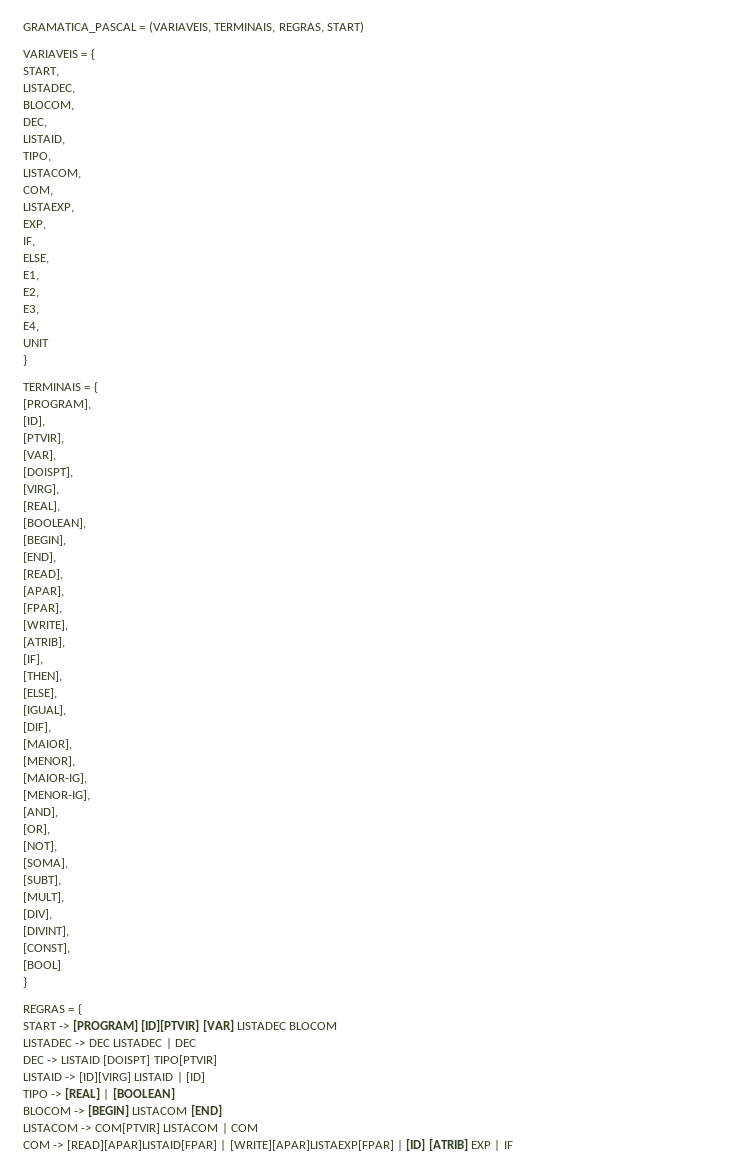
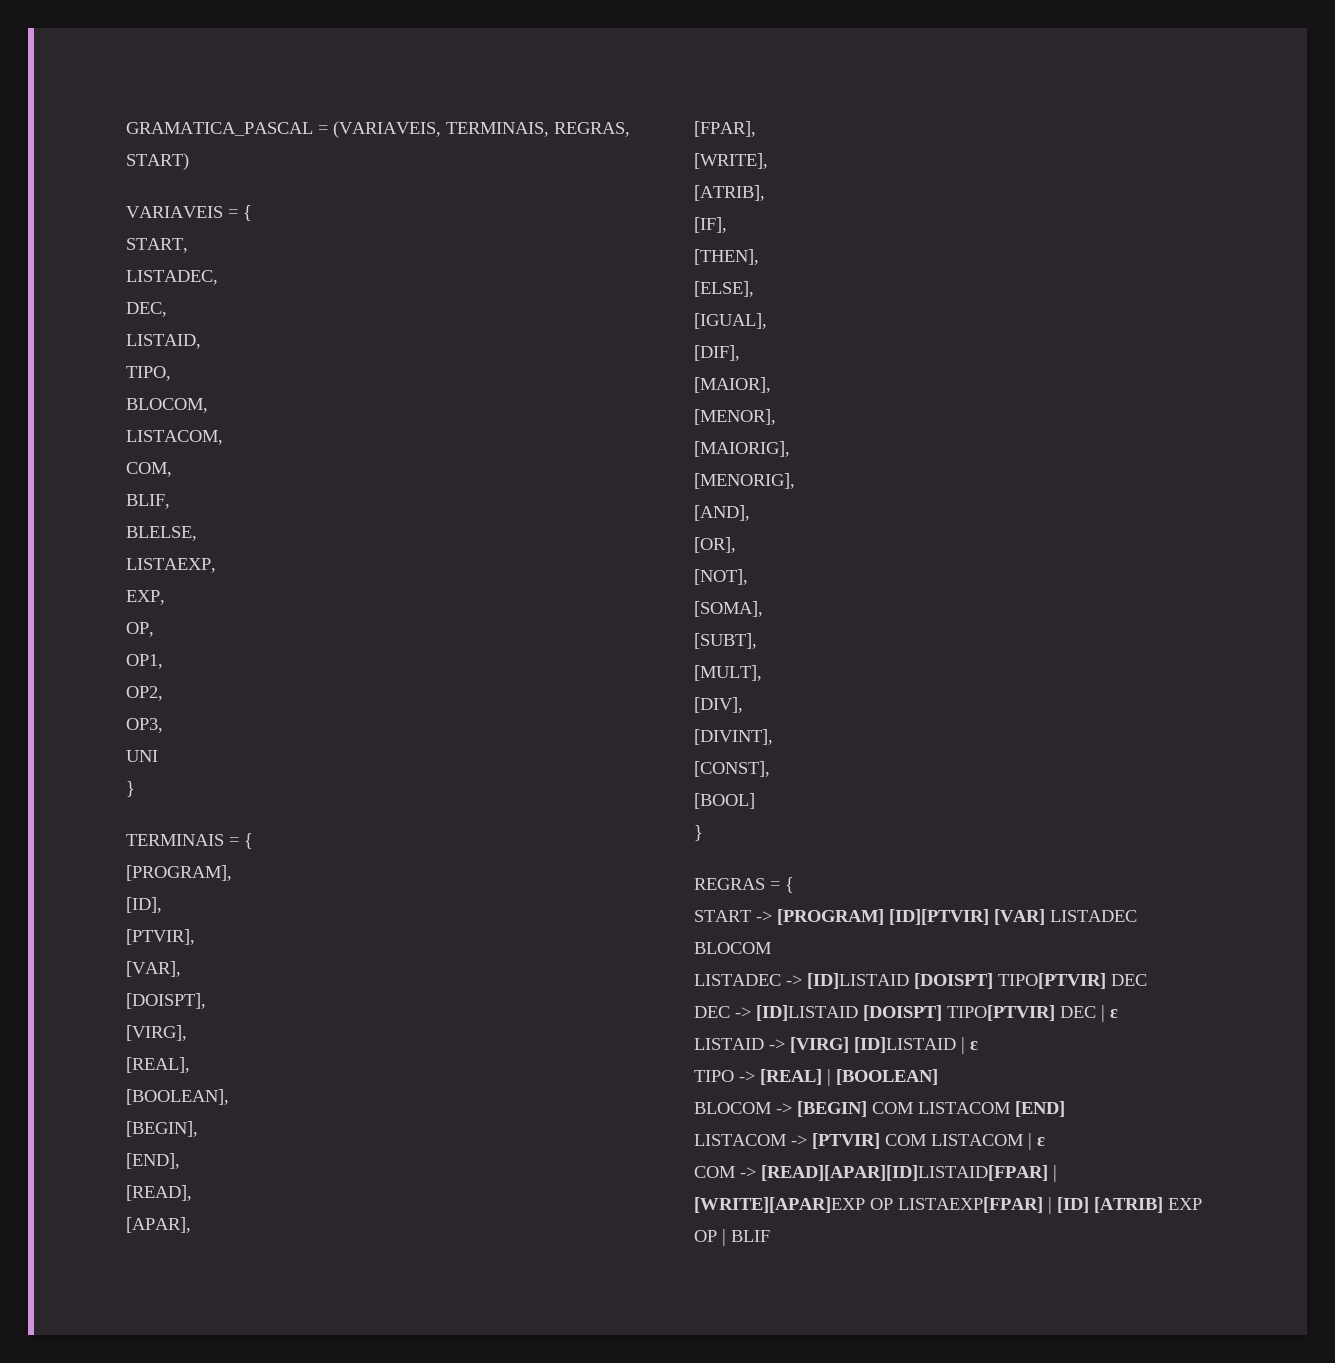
[23,101,74,111] // BLOCOM, -> (218, 277) none
(51, 157) none -> [126,398,208,413] // BLOCOM,
(53, 191) none -> [126,494,170,509] [126,526,197,541] // BLIF, // BLELSE,
[23,237,35,247] [23,254,49,264] [23,271,39,281] [23,288,39,298] [23,305,39,315] [23,322,39,332] [23,339,49,347] IF, // ELSE, // E1, // E2, // E3, // E4, // UNIT -> [126,622,154,637] [126,654,163,669] [126,686,163,701] [126,718,163,733] [126,750,158,762] OP, // OP1, // OP2, // OP3, // UNI
[23,773,87,784] [23,790,90,801] [MAIOR-IG], // [MENOR-IG], -> [694,441,790,457] [694,473,795,489] [MAIORIG], // [MENORIG],
[88,1038,172,1049] DEC LISTADEC | -> [807,973,1106,989] [ID]LISTAID [DOISPT] TIPO[PTVIR]
[60,1055,217,1066] LISTAID [DOISPT] TIPO[PTVIR] -> [756,1005,1118,1022] [ID]LISTAID [DOISPT] TIPO[PTVIR] DEC | ε
[78,1072,205,1083] [ID][VIRG] LISTAID | [ID] -> [790,1037,978,1054] [VIRG] [ID]LISTAID | ε
(129, 1110) none -> [872,1102,913,1114] COM
[94,1123,160,1134] COM[PTVIR] -> [812,1133,926,1149] [PTVIR] COM
[230,1124,258,1132] COM -> [1037,1137,1045,1146] ε
[66,1140,394,1151] [READ][APAR]LISTAID[FPAR] | [WRITE][APAR]LISTAEXP[FPAR] -> [761,1165,1057,1182] [694,1197,1043,1213] [READ][APAR][ID]LISTAID[FPAR] | [WRITE][APAR]EXP OP LISTAEXP[FPAR]
[494,1140,513,1151] | IF -> [694,1229,770,1246] OP | BLIF

